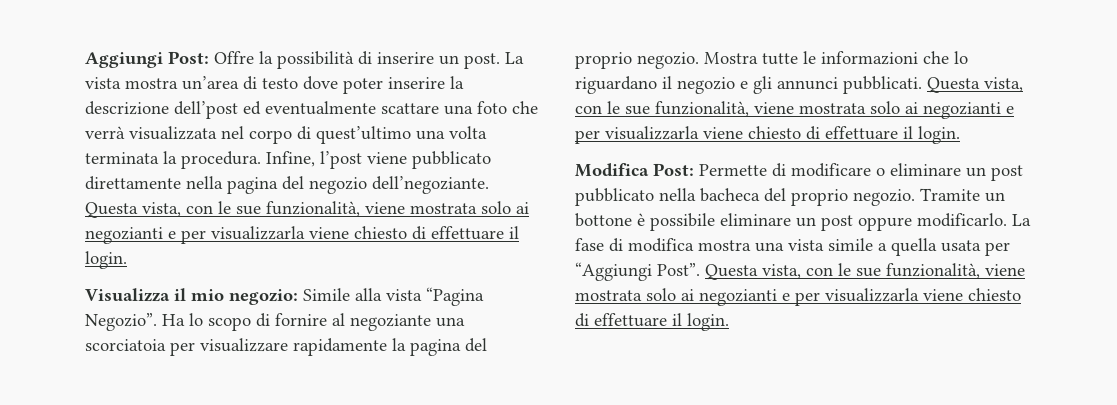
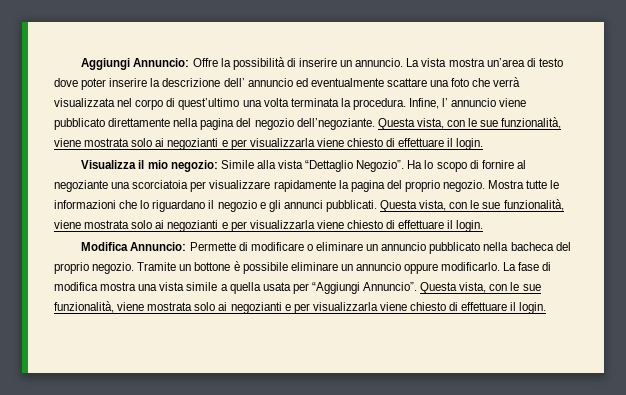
[168,51,209,64] Post: -> [133,58,190,67] Annuncio:
[464,53,500,69] post. -> [355,58,404,67] annuncio.
[174,101,238,119] dell’post -> [223,78,293,87] dell’ annuncio
[320,151,362,169] l’post -> [442,98,497,107] l’ annuncio
[426,287,484,306] “Pagina -> [305,160,354,172] “Dettaglio
[653,163,694,176] Post: -> [130,242,187,251] Annuncio:
[991,165,1023,181] post -> [381,242,427,251] annuncio
[821,215,853,231] post -> [355,262,401,271] annuncio
[657,263,700,276] Post”. -> [363,282,418,291] Annuncio”.

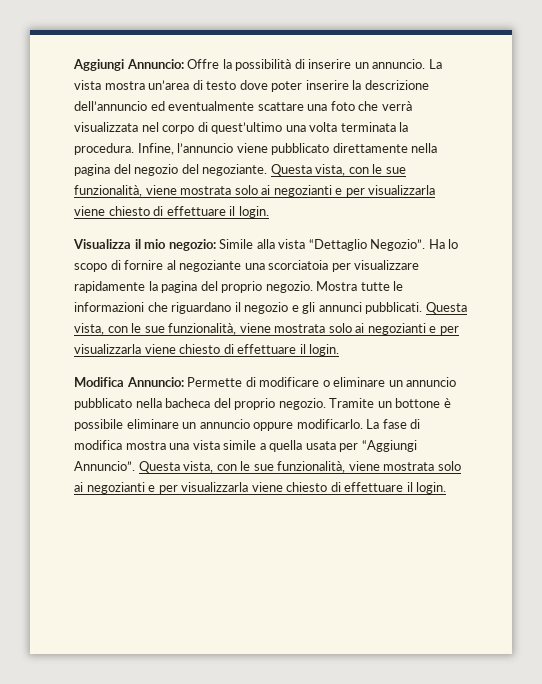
[223,78,293,87] dell’ annuncio -> [74,101,147,111] dell’annuncio
[442,98,497,107] l’ annuncio -> [177,143,234,153] l’annuncio
[296,118,375,130] dell’negoziante. -> [181,164,268,176] del negoziante.
[140,200,150,209] lo -> (168, 307) none

